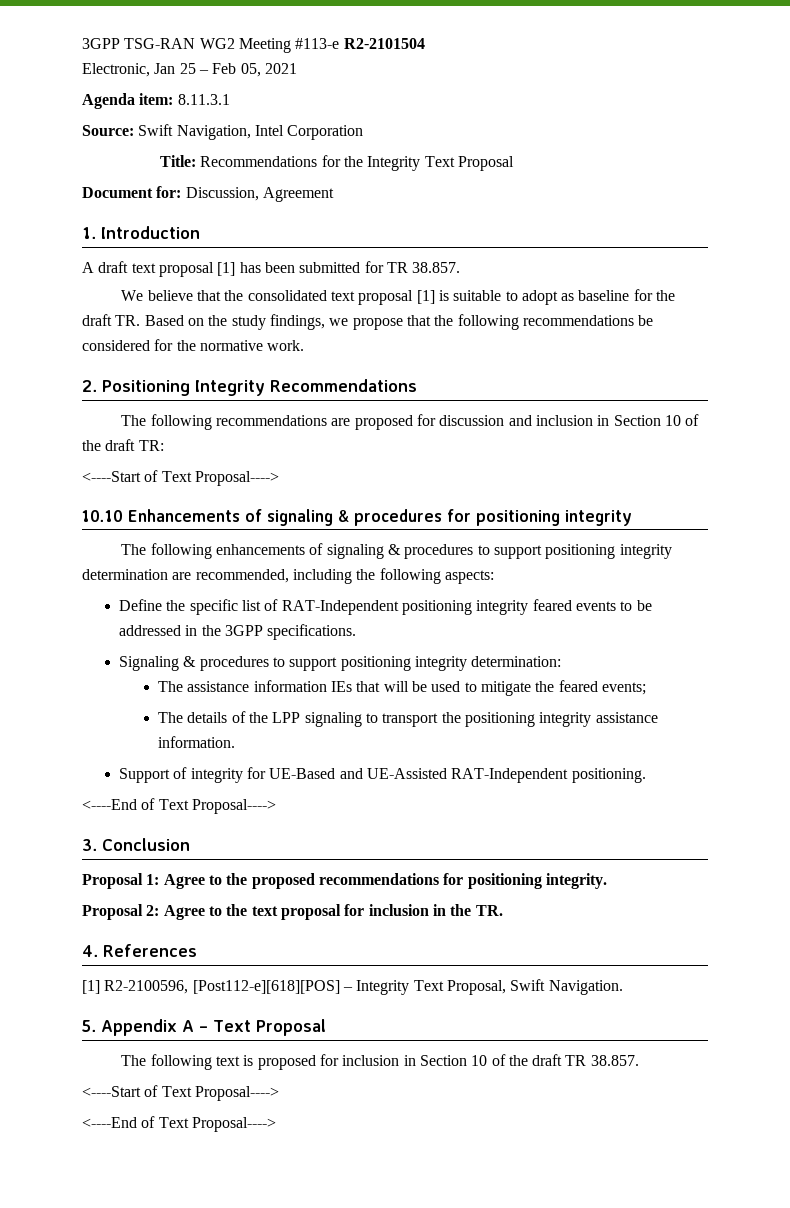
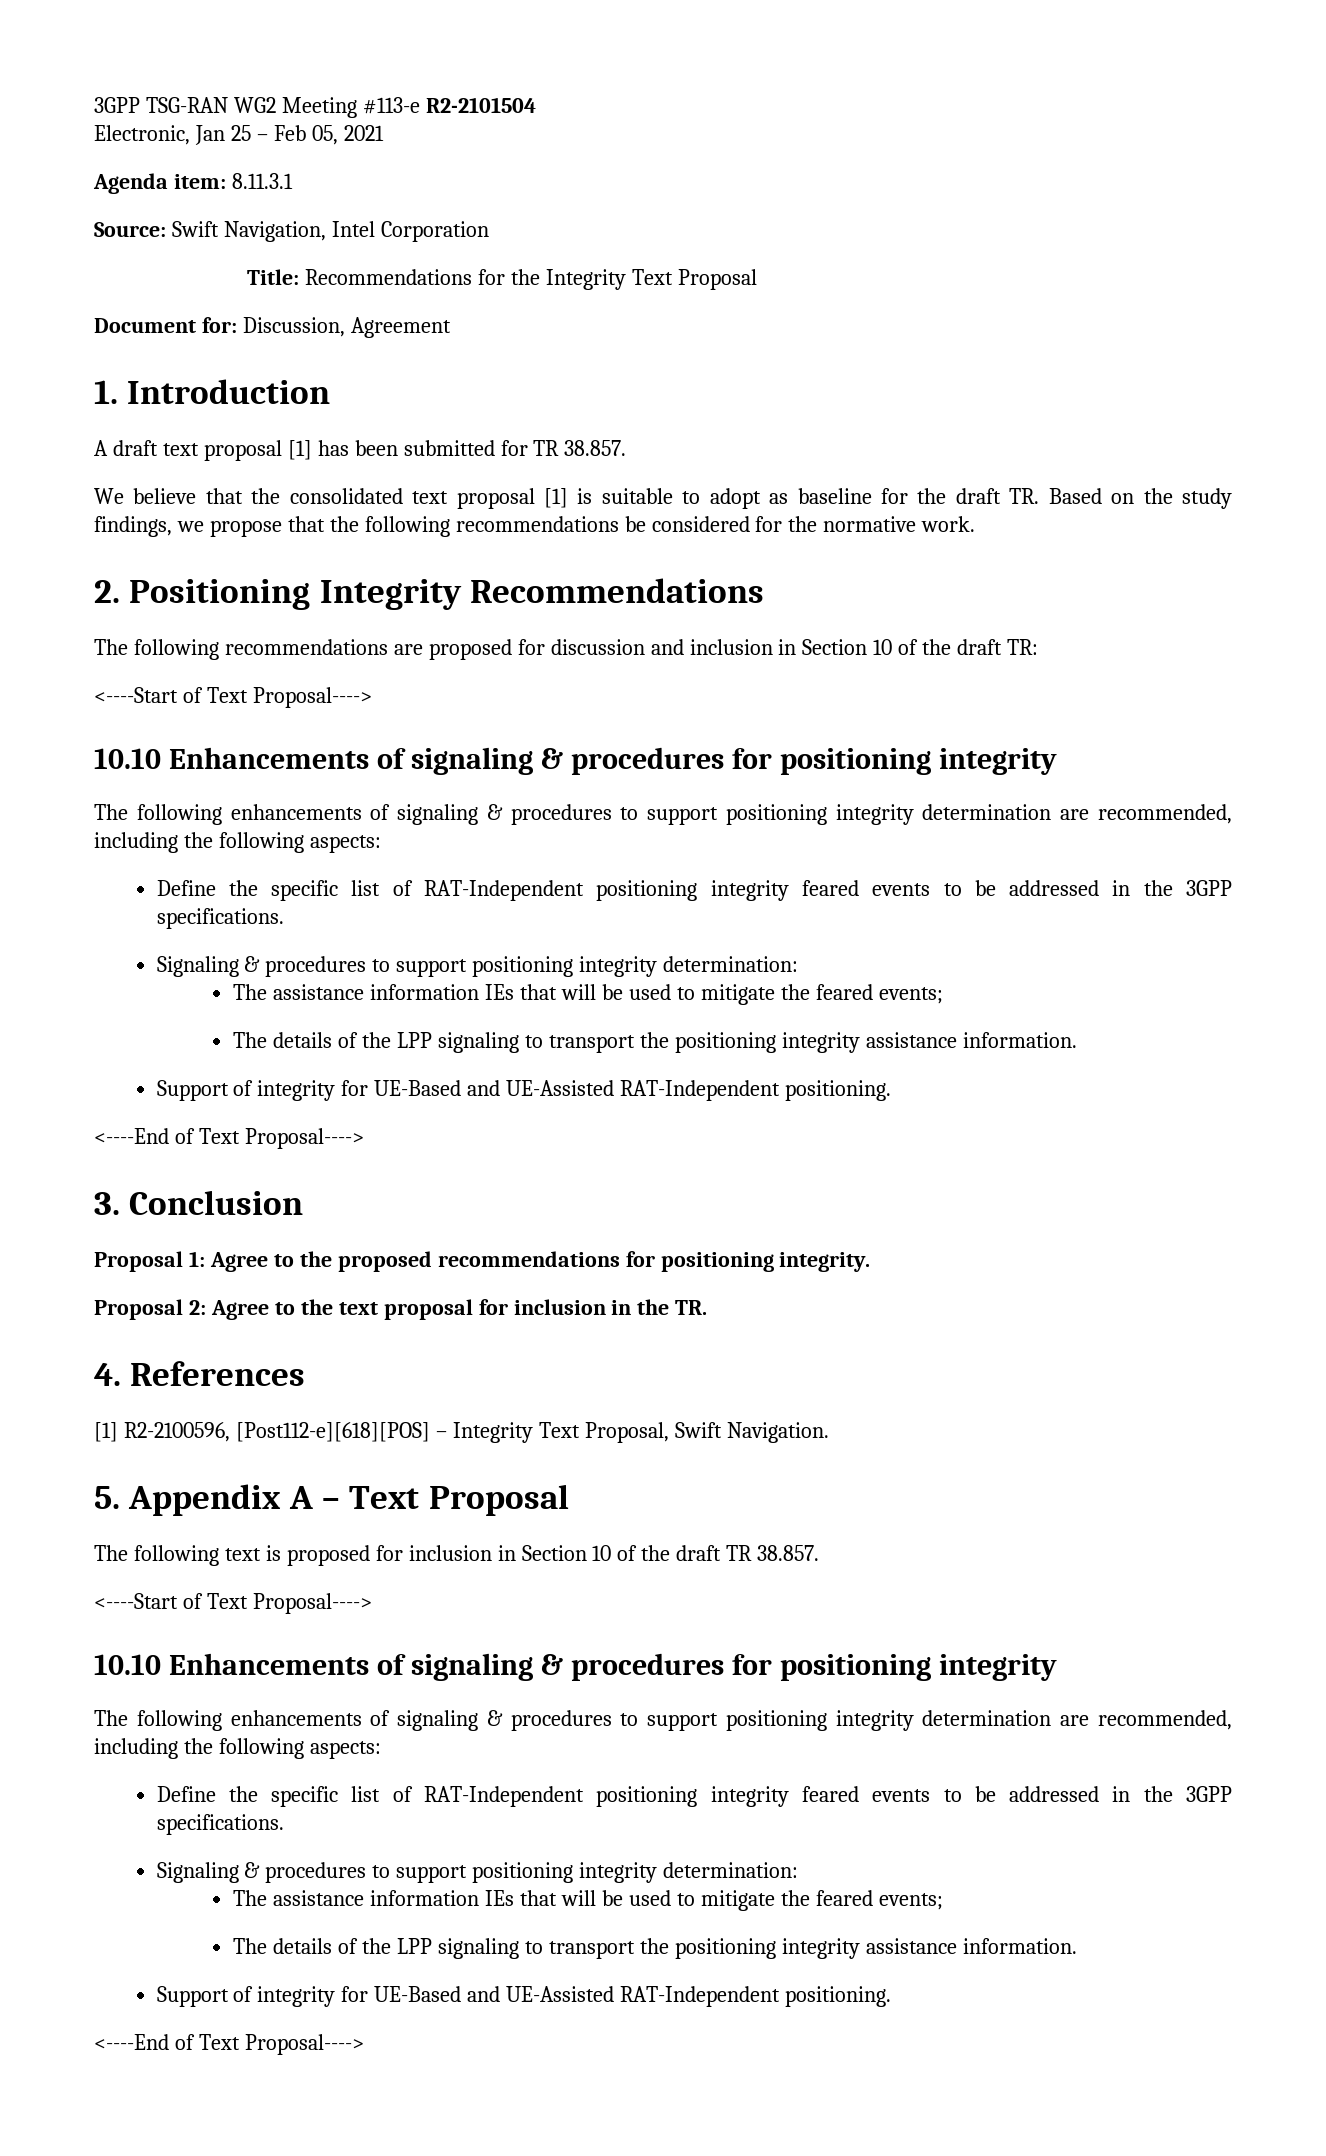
(279, 1093) none -> [94,1653,1057,1681] [94,1710,1232,1731] [94,1738,381,1759] [156,1786,1233,1807] [156,1814,284,1835] [156,1862,799,1883] [233,1890,943,1911] [233,1938,1077,1959] [156,1986,892,2007] // 10.10 Enhancements of signaling & procedures for positioning integrity // The following enhancements of signaling & procedures to support positioning integrity determination are recommended, including the following aspects: // Define the specific list of RAT-Independent positioning integrity feared events to be addressed in the 3GPP specifications. // Signaling & procedures to support positioning integrity determination: // The assistance information IEs that will be used to mitigate the feared events; // The details of the LPP signaling to transport the positioning integrity assistance information. // Support of integrity for UE-Based and UE-Assisted RAT-Independent positioning.

